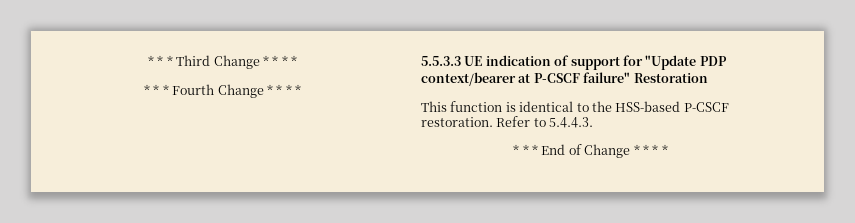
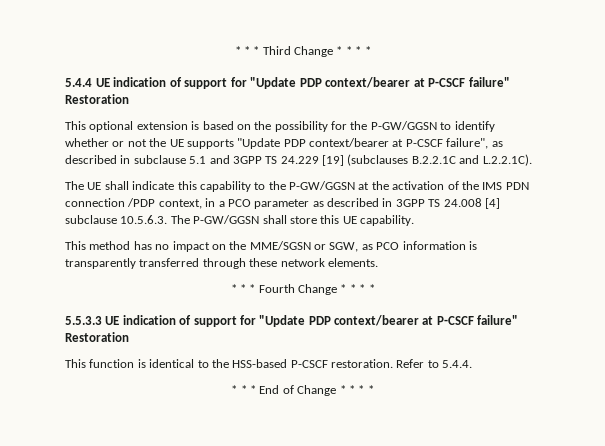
(297, 60) none -> [65,77,510,89] [65,94,129,104] [65,121,495,132] [65,138,503,149] [65,154,532,166] [65,181,529,192] [65,198,500,209] [65,215,414,226] [65,241,477,252] [65,258,378,269] // 5.4.4 UE indication of support for "Update PDP context/bearer at P-CSCF failure" Restoration // This optional extension is based on the possibility for the P-GW/GGSN to identify whether or not the UE supports "Update PDP context/bearer at P-CSCF failure", as described in subclause 5.1 and 3GPP TS 24.229 [19] (subclauses B.2.2.1C and L.2.2.1C). // The UE shall indicate this capability to the P-GW/GGSN at the activation of the IMS PDN connection /PDP context, in a PCO parameter as described in 3GPP TS 24.008 [4] subclause 10.5.6.3. The P-GW/GGSN shall store this UE capability. // This method has no impact on the MME/SGSN or SGW, as PCO information is transparently transferred through these network elements.
[549,117,594,128] 5.4.4.3. -> [442,360,473,368] 5.4.4.

